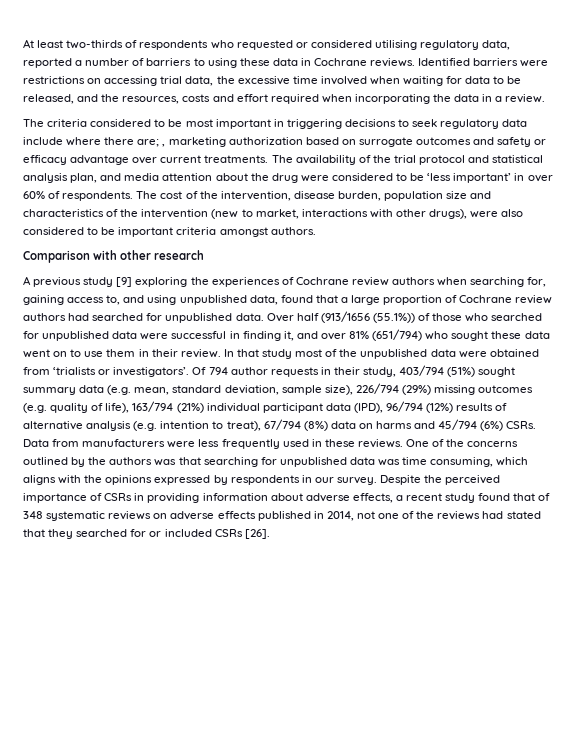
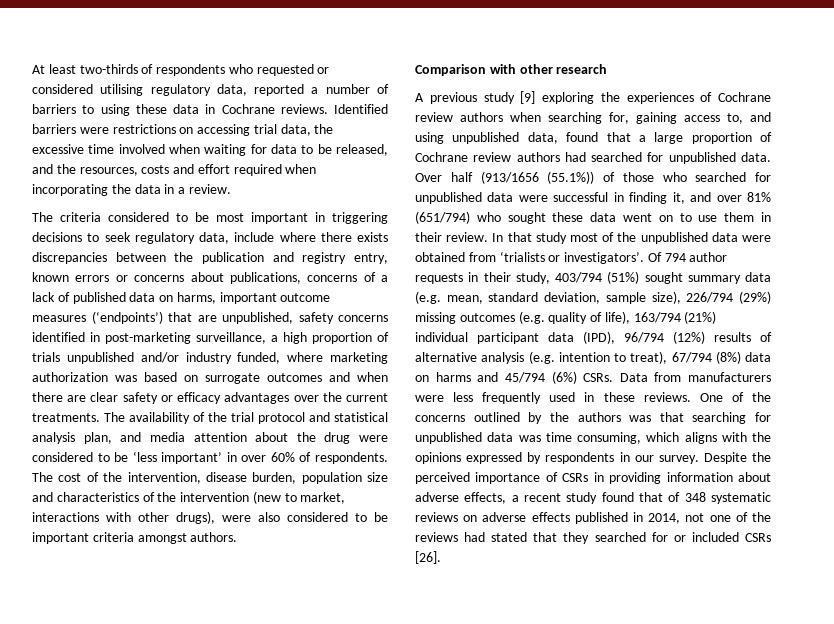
[502,119,528,127] data -> [199,232,229,244] data,
[137,139,166,147] are; , -> [357,232,388,242] [32,252,388,264] [32,272,388,284] [32,292,331,304] [32,311,388,324] [32,332,389,344] [32,352,324,364] exists discrepancies between the publication and registry entry, known errors or concerns about publications, concerns of a lack of published data on harms, important outcome measures (‘endpoints’) that are unpublished, safety concerns identified in post-marketing surveillance, a high proportion of trials unpublished and/or industry funded, where
(303, 141) none -> [115,375,137,382] was
[497,137,547,147] [23,155,158,165] safety or efficacy advantage over -> [357,372,388,382] [32,392,342,404] when there are clear safety or efficacy advantages over the

